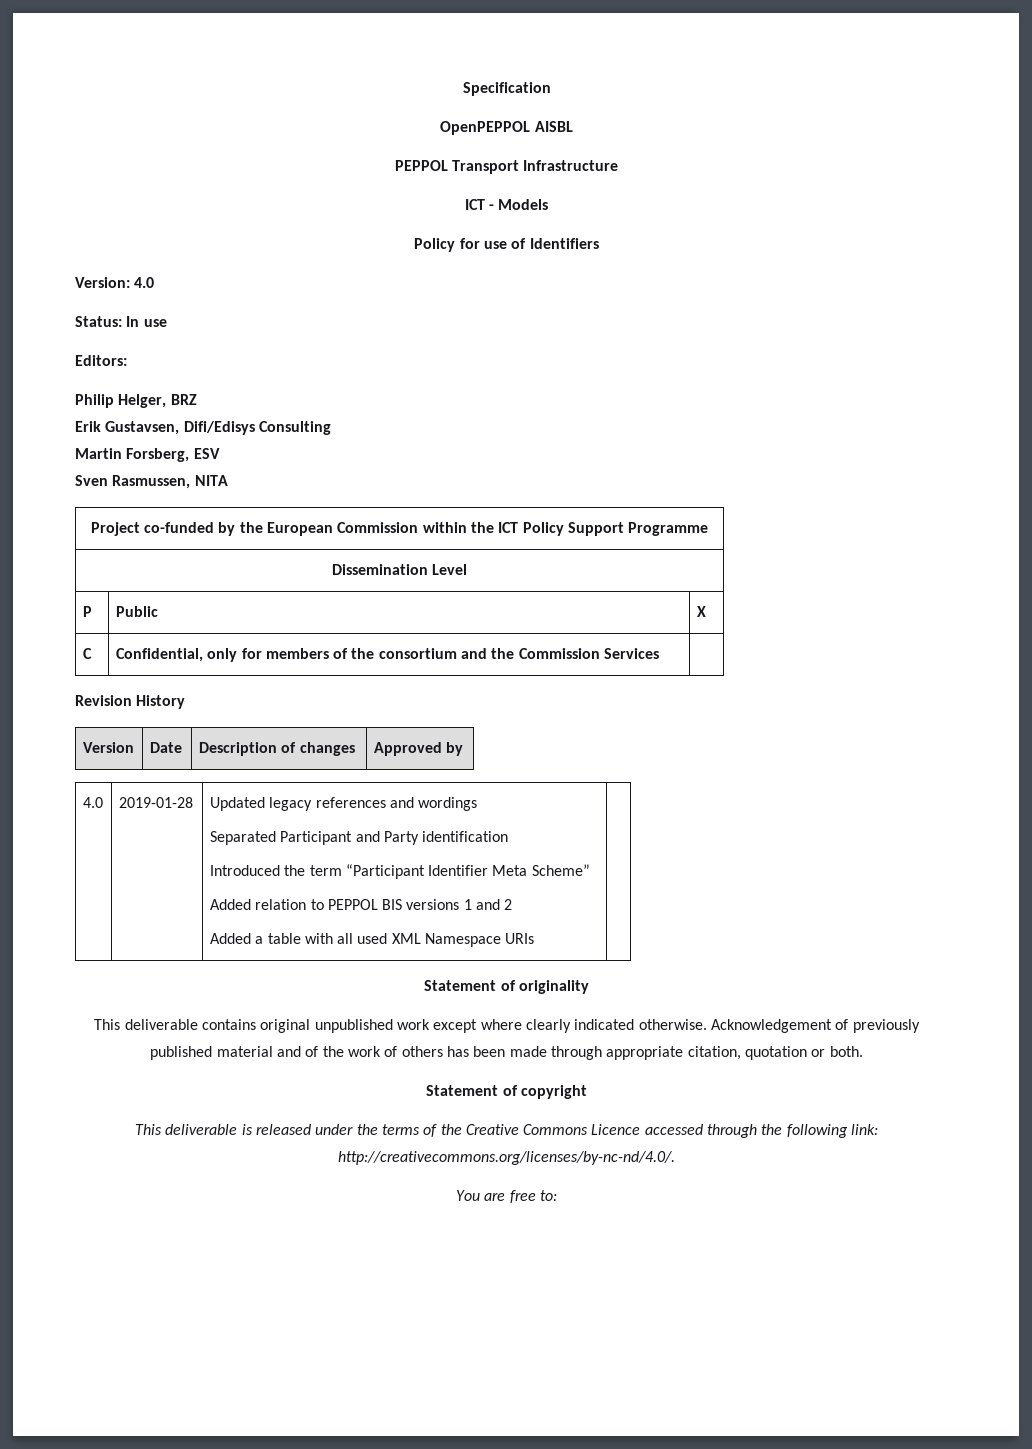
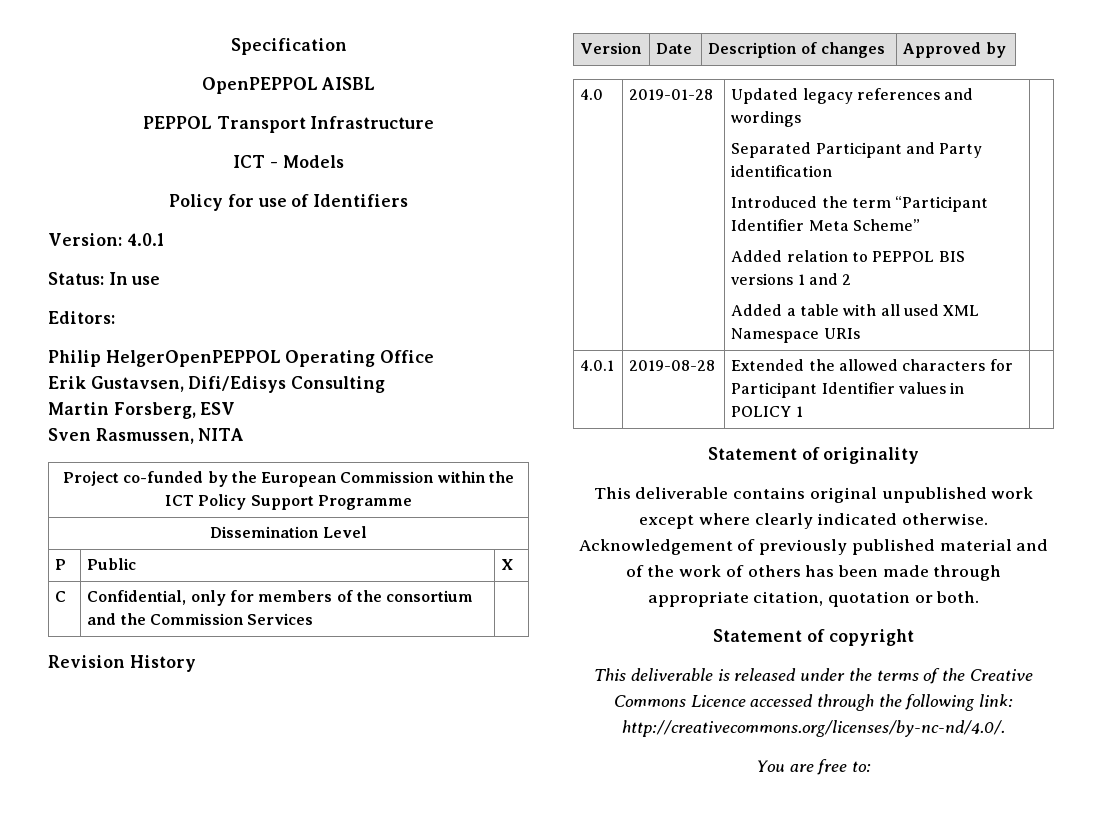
[134,277,155,288] 4.0 -> [126,233,164,246] 4.0.1
[118,394,197,408] Helger, BRZ -> [105,350,435,367] HelgerOpenPEPPOL Operating Office
(535, 938) none -> [580,360,615,371] [629,360,716,371] [731,359,1013,371] [731,382,965,398] [731,406,803,417] // 4.0.1 | 2019-08-28 | Extended the allowed characters for Participant Identifier values in POLICY 1 |

